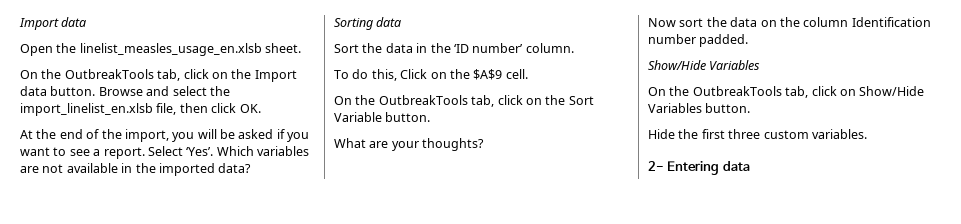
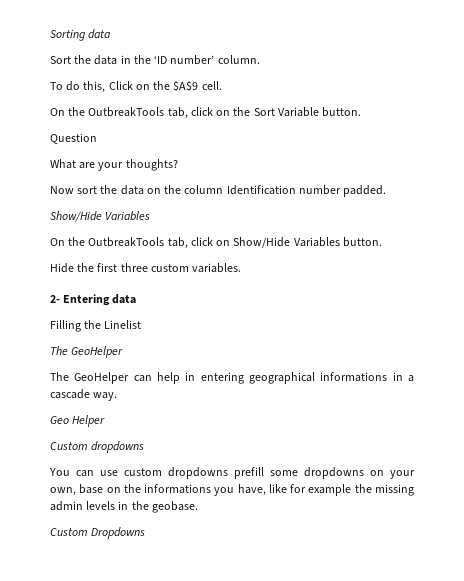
[19,17,87,30] [20,43,302,56] [20,69,297,82] [20,86,230,96] [20,103,261,116] [20,129,310,142] [20,146,309,159] [20,163,252,176] Import data // Open the linelist_measles_usage_en.xlsb sheet. // On the OutbreakTools tab, click on the Import data button. Browse and select the import_linelist_en.xlsb file, then click OK. // At the end of the import, you will be asked if you want to see a report. Select ‘Yes’. Which variables are not available in the imported data? // -> (50, 35) none
(431, 117) none -> [50,133,97,144] // Question
(750, 166) none -> [50,320,142,332] [50,346,124,358] [50,372,414,384] [50,389,118,401] [50,415,106,427] [50,441,145,453] [49,467,415,479] [50,484,414,496] [50,501,198,513] [50,527,146,539] // Filling the Linelist // The GeoHelper // The GeoHelper can help in entering geographical informations in a cascade way. // Geo Helper // Custom dropdowns // You can use custom dropdowns prefill some dropdowns on your own, base on the informations you have, like for example the missing admin levels in the geobase. // Custom Dropdowns

